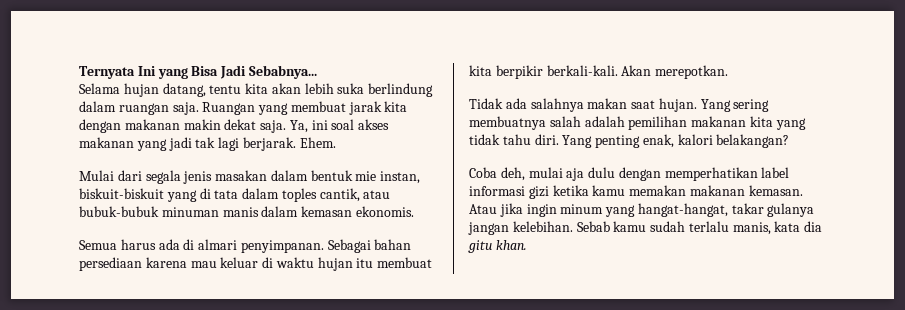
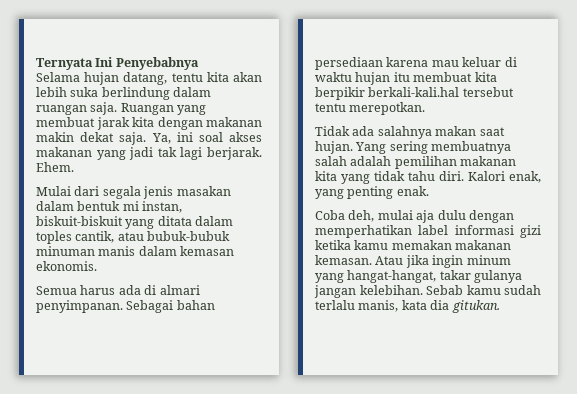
[157,65,317,79] yang Bisa Jadi Sebabnya... -> [115,57,199,70] Penyebabnya
[355,171,377,181] mie -> [122,201,139,211] mi
[199,188,239,199] di tata -> [157,216,192,226] ditata
[546,65,652,76] berkali-kali. Akan -> [368,87,514,97] [315,103,346,112] berkali-kali.hal tersebut tentu
[562,134,790,148] Yang penting enak, kalori belakangan? -> [468,171,541,183] [315,186,429,199] Kalori enak, yang penting enak.
[468,240,527,253] gitu khan. -> [451,300,500,313] gitukan.

